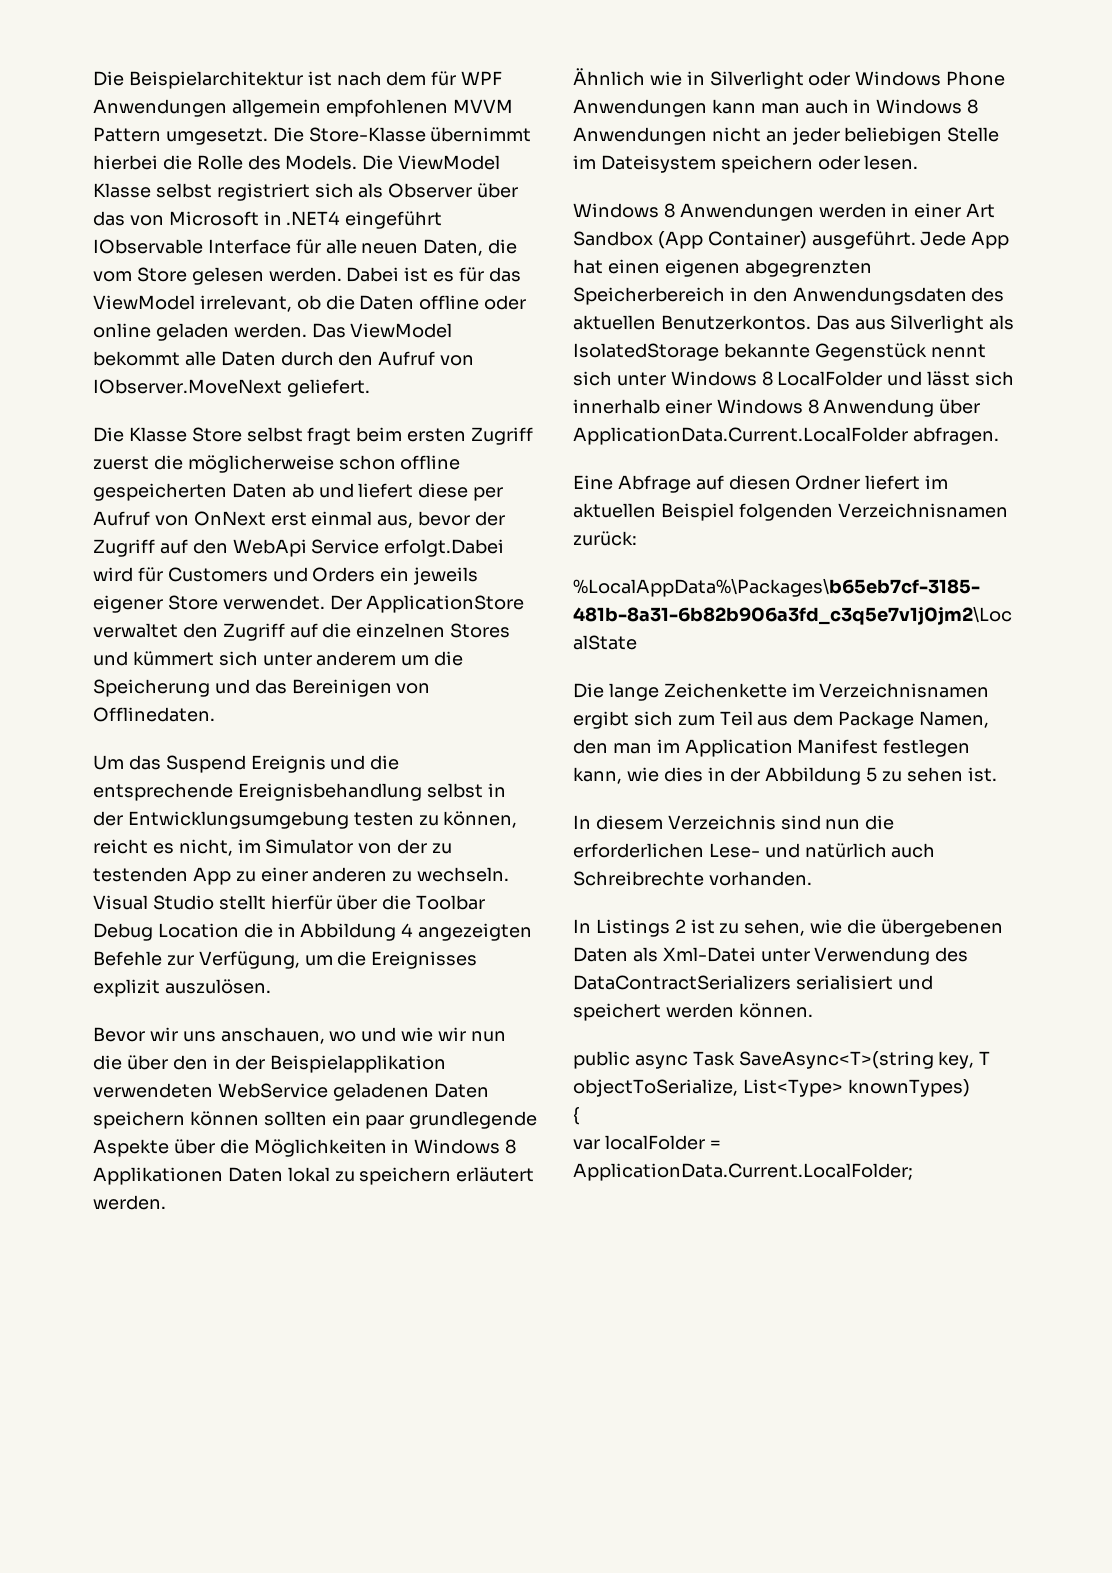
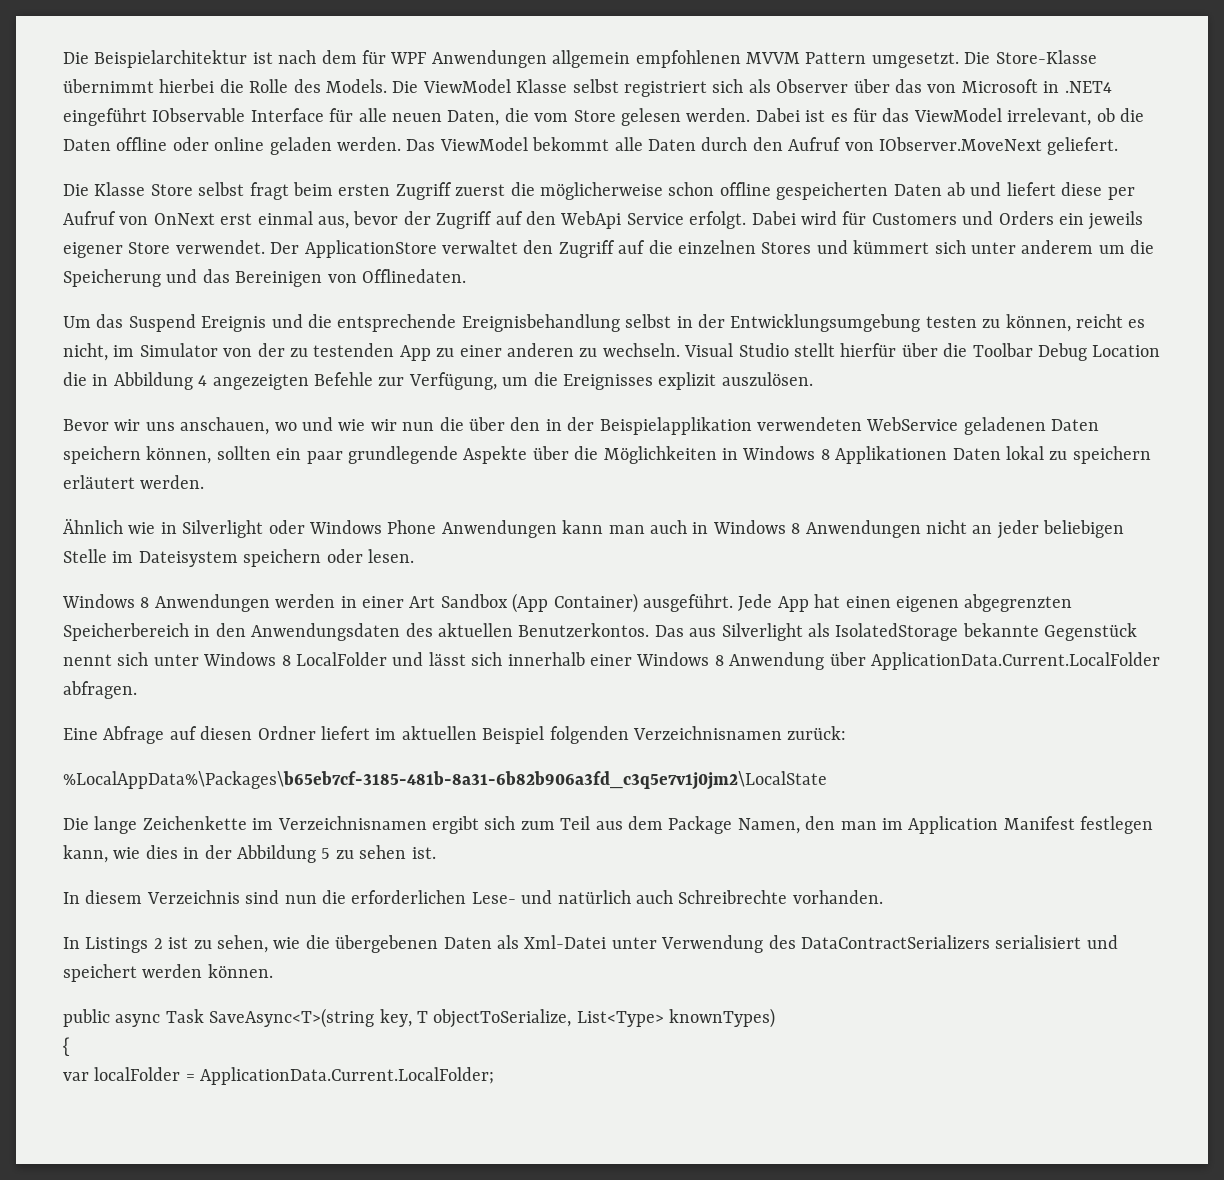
[384,539,505,557] erfolgt.Dabei -> [689,211,796,229] erfolgt. Dabei
[189,1111,259,1126] können -> [146,446,212,464] können,

